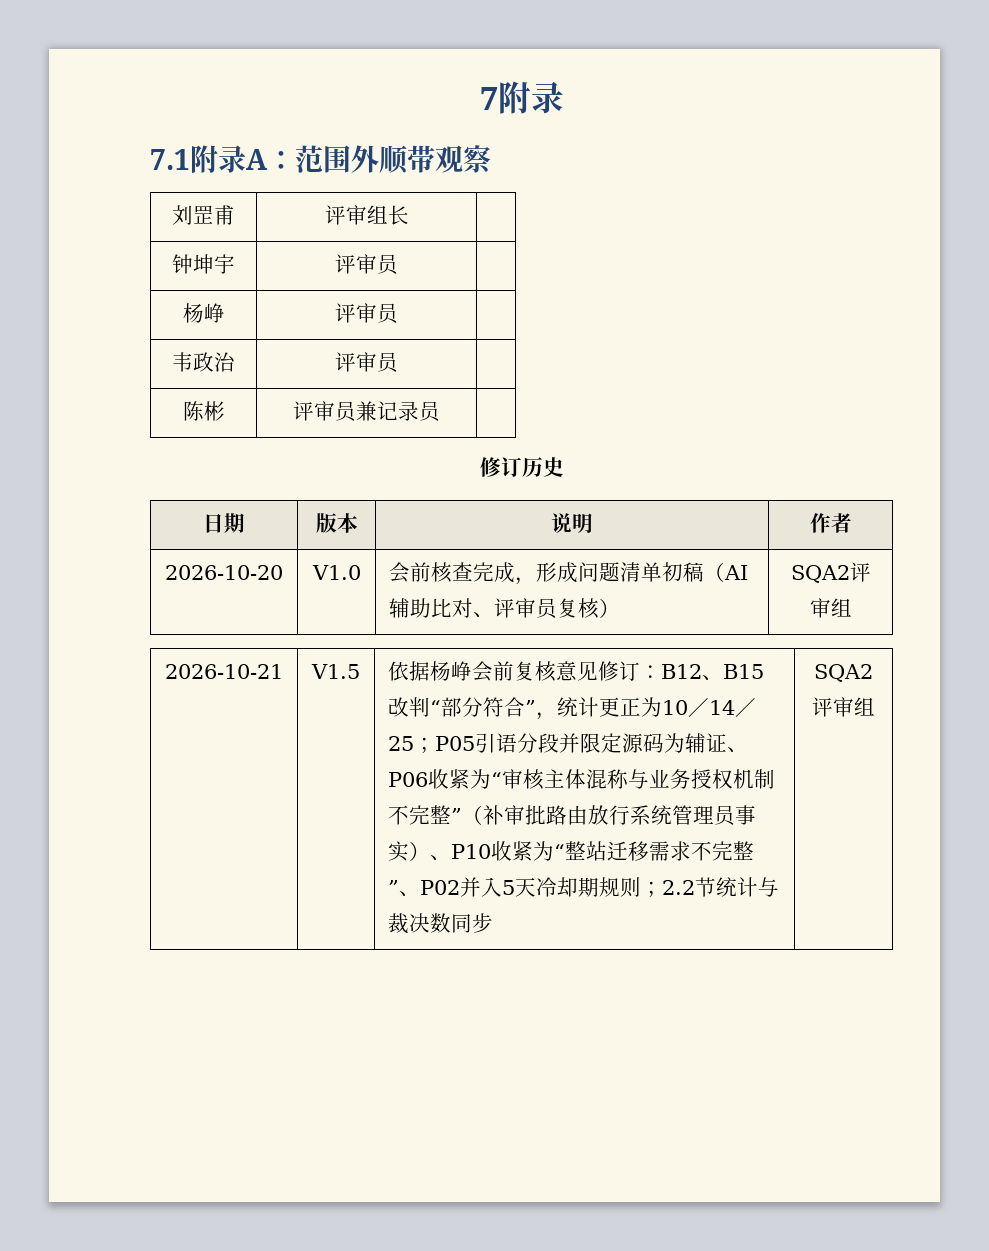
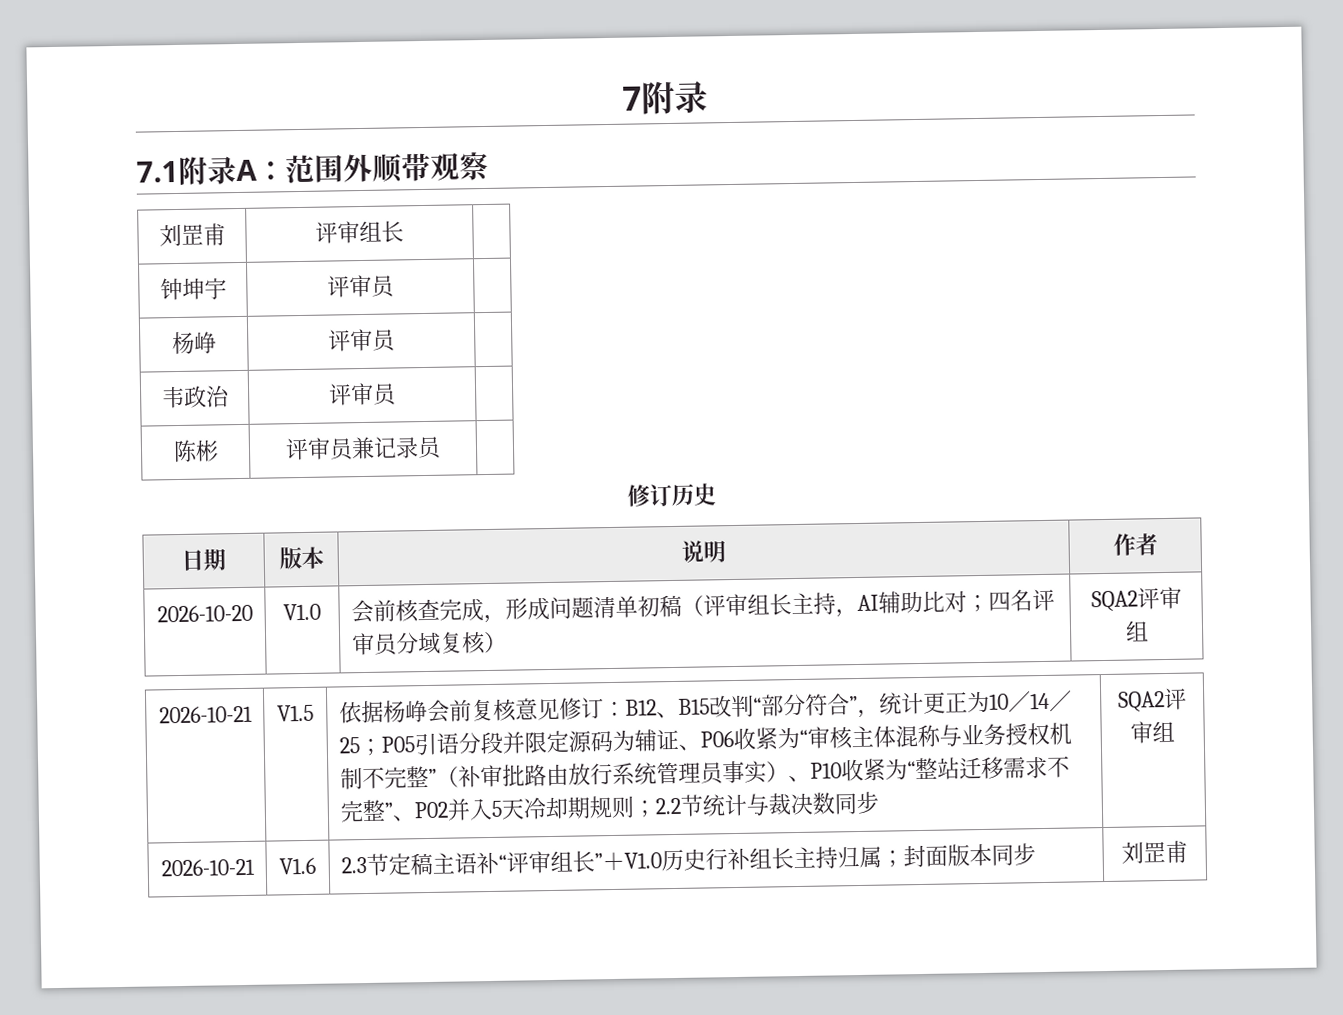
[724,565,749,580] [389,598,559,619] AI辅助比对、评审员 -> [702,588,1055,618] [350,631,441,656] 评审组长主持，AI辅助比对；四名评审员分域
(875, 706) none -> [160,858,255,877] [279,857,316,875] [340,843,1036,877] [1121,840,1188,864] // 2026-10-21 | V1.6 | 2.3节定稿主语补“评审组长”＋V1.0历史行补组长主持归属；封面版本同步 | 刘罡甫

